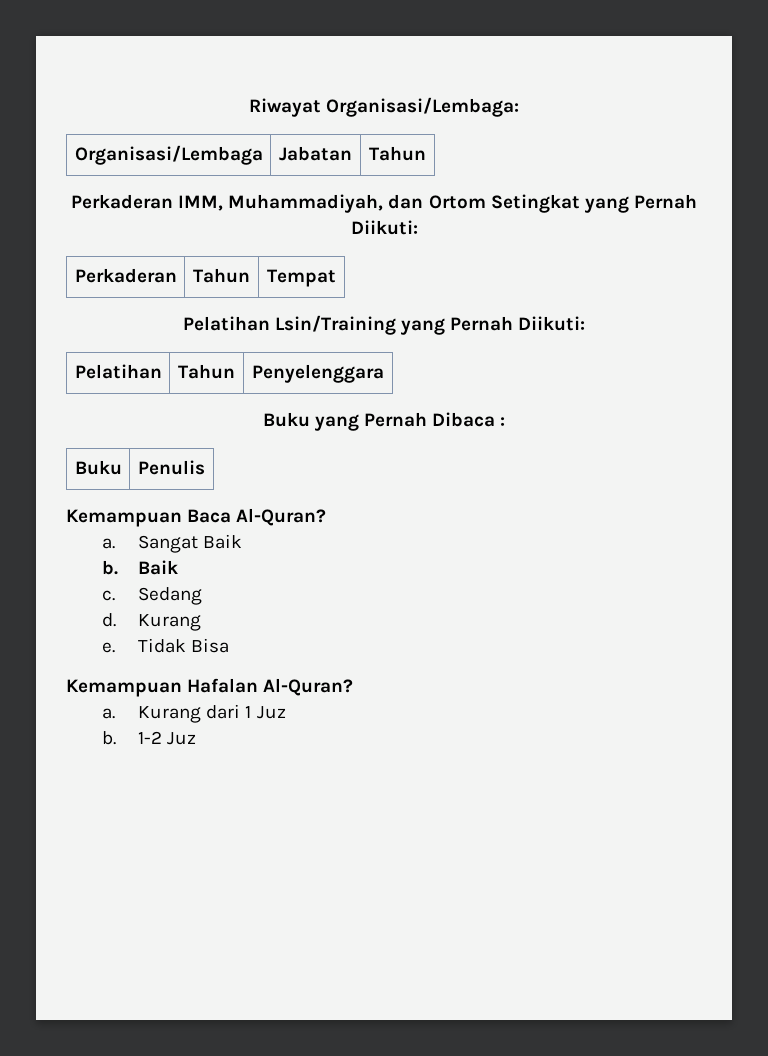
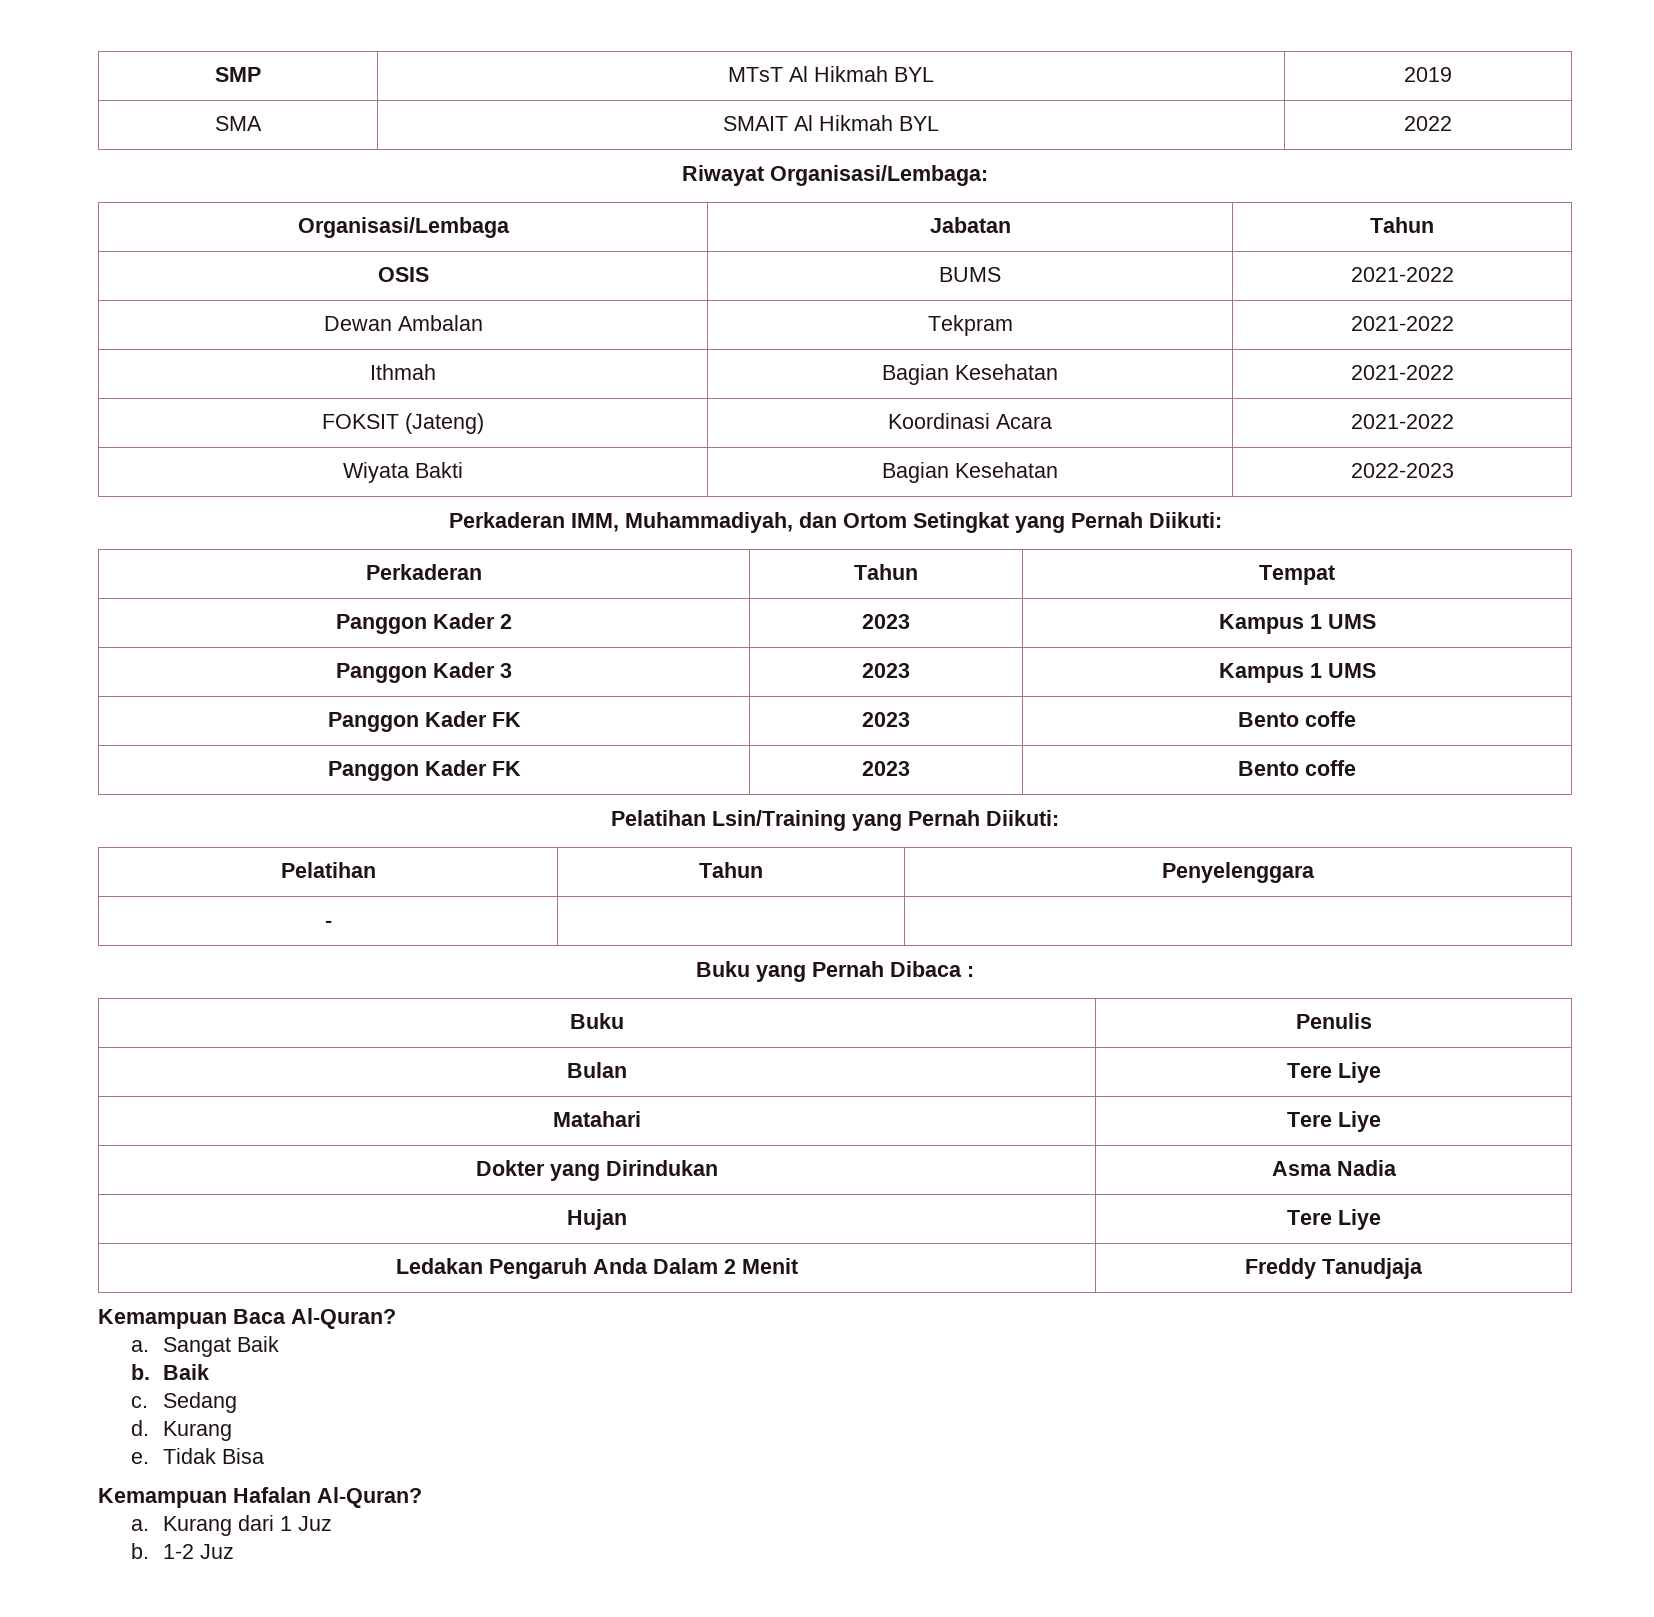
(248, 107) none -> [215,67,261,82] [728,66,934,82] [1404,67,1452,82] [215,116,262,131] [723,115,939,131] [1404,116,1452,131] SMP | MTsT Al Hikmah BYL | 2019 // SMA | SMAIT Al Hikmah BYL | 2022 //
(426, 153) none -> [377,267,429,282] [939,267,1001,282] [1350,267,1454,282] [323,315,483,331] [927,315,1013,336] [1350,316,1454,331] [370,364,436,380] [882,364,1058,385] [1350,365,1454,380] [322,413,484,434] [888,413,1052,429] [1350,414,1454,429] [343,462,463,483] [882,462,1058,483] [1350,463,1454,478] // OSIS | BUMS | 2021-2022 // Dewan Ambalan | Tekpram | 2021-2022 // Ithmah | Bagian Kesehatan | 2021-2022 // FOKSIT (Jateng) | Koordinasi Acara | 2021-2022 // Wiyata Bakti | Bagian Kesehatan | 2022-2023
(336, 278) none -> [336,613,512,634] [862,614,910,629] [1218,614,1376,634] [336,662,512,683] [862,663,910,678] [1218,663,1376,683] [327,711,521,732] [862,712,910,727] [1238,711,1356,727] [327,760,521,781] [862,761,910,776] [1238,760,1356,776] // Panggon Kader 2 | 2023 | Kampus 1 UMS // Panggon Kader 3 | 2023 | Kampus 1 UMS // Panggon Kader FK | 2023 | Bento coffe // Panggon Kader FK | 2023 | Bento coffe
(384, 373) none -> [324,920,332,927] // - | |
(205, 467) none -> [567,1062,627,1078] [1286,1062,1381,1083] [553,1111,641,1127] [1286,1111,1381,1132] [476,1160,718,1181] [1271,1160,1397,1176] [567,1209,627,1230] [1286,1209,1381,1230] [396,1258,798,1279] [1245,1258,1423,1279] // Bulan | Tere Liye // Matahari | Tere Liye // Dokter yang Dirindukan | Asma Nadia // Hujan | Tere Liye // Ledakan Pengaruh Anda Dalam 2 Menit | Freddy Tanudjaja

